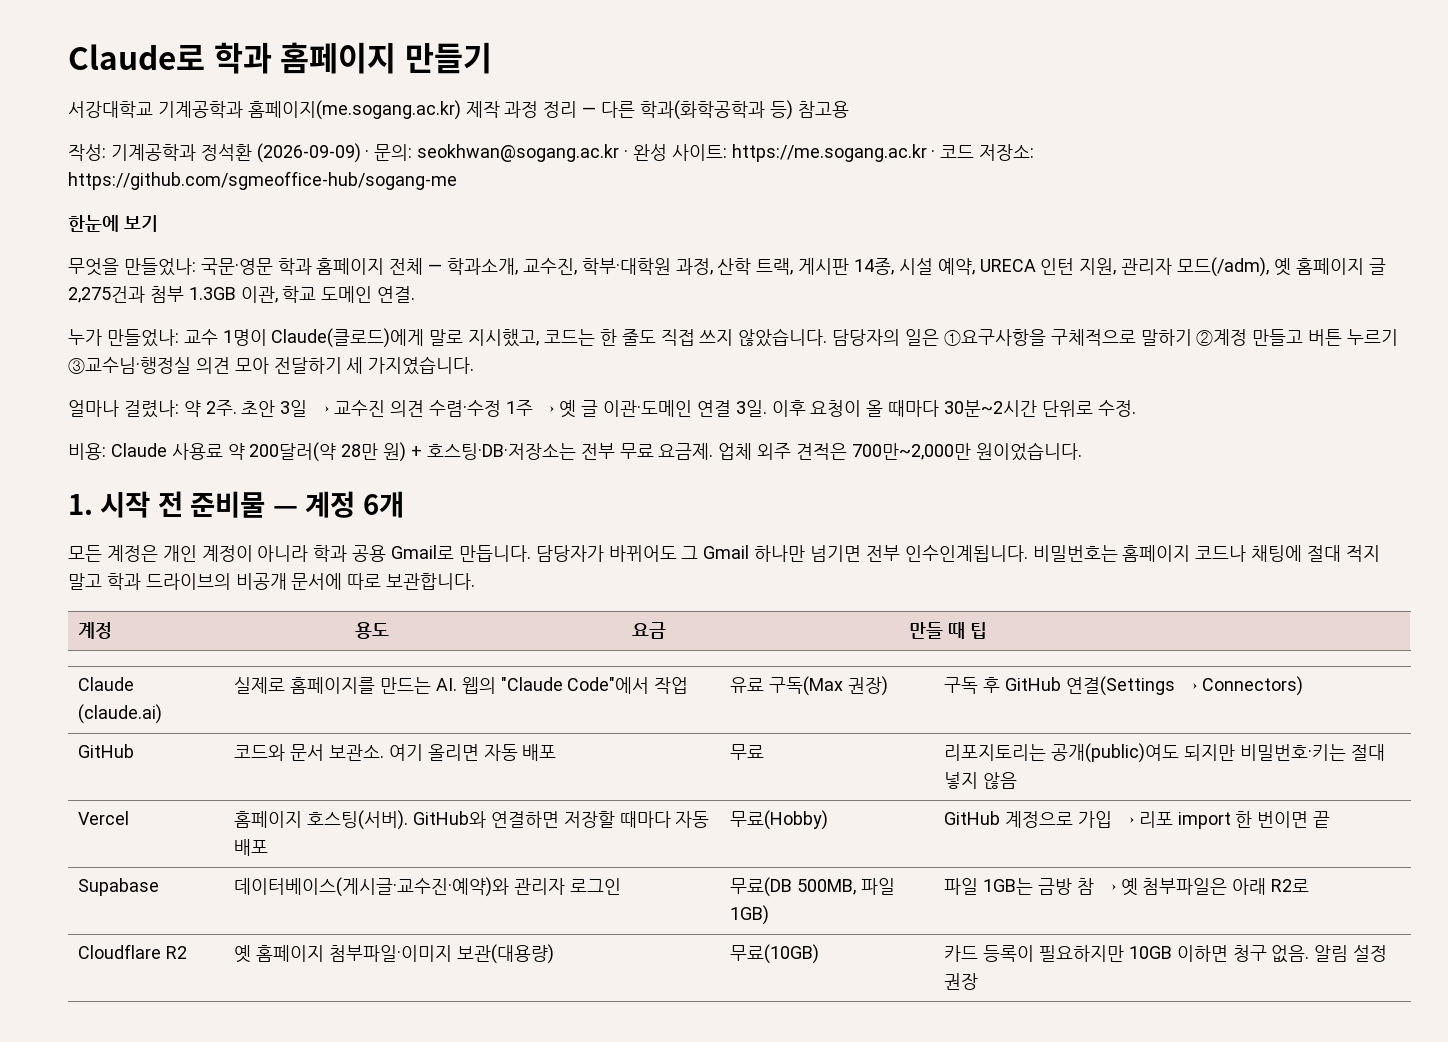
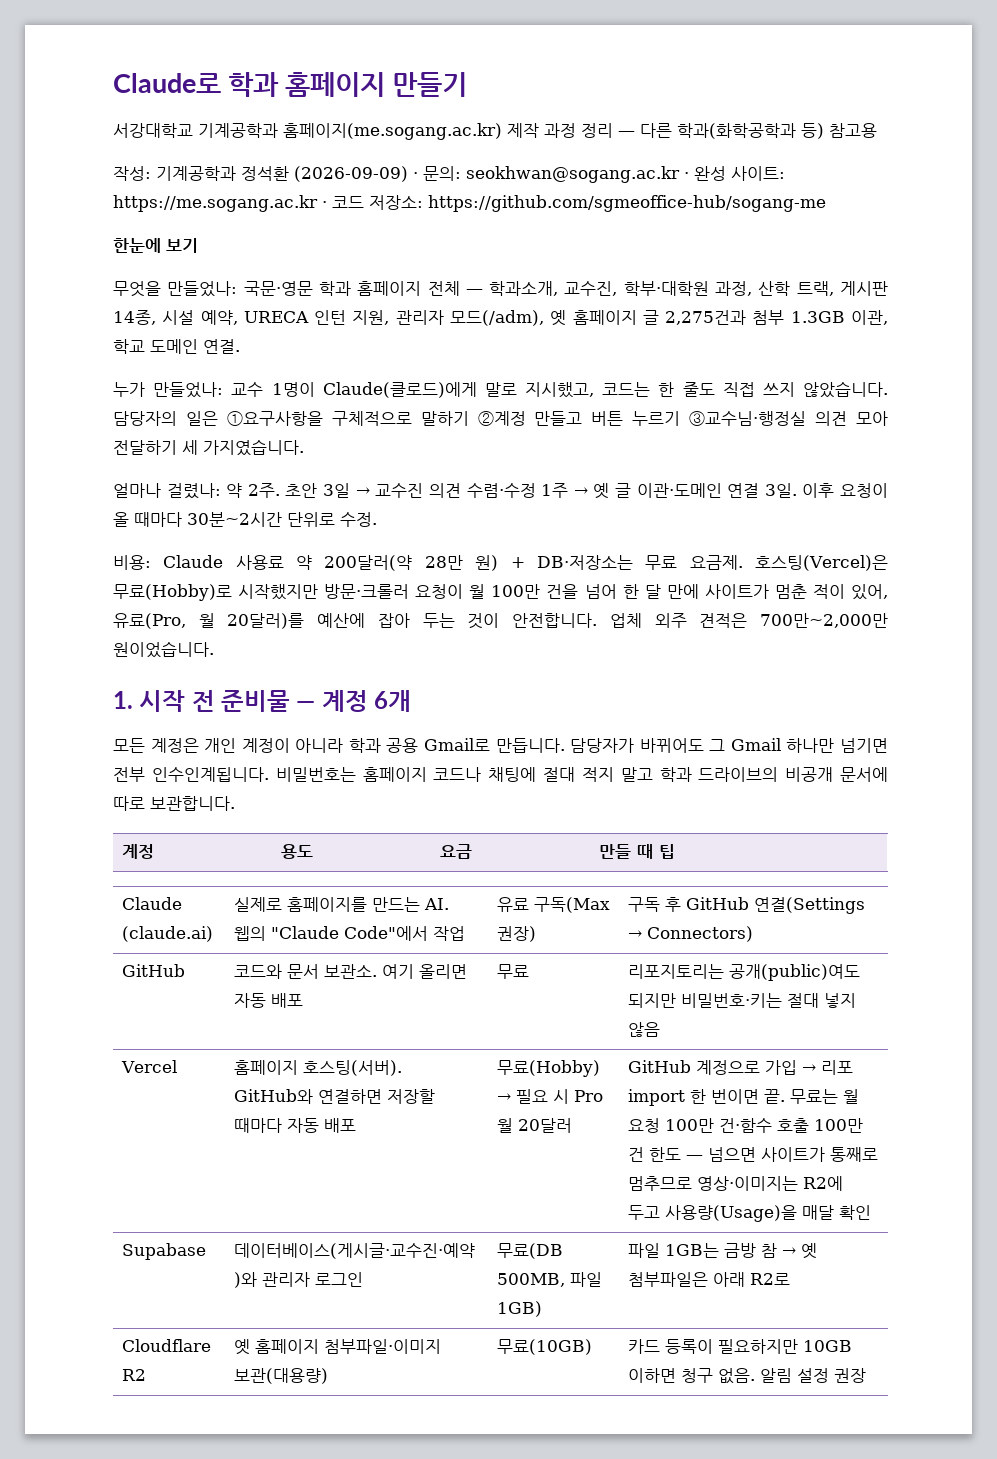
[426,443,714,460] 호스팅·DB·저장소는 전부 무료 요금제. -> [536,555,889,571] [113,584,888,601] [113,613,598,629] DB·저장소는 무료 요금제. 호스팅(Vercel)은 무료(Hobby)로 시작했지만 방문·크롤러 요청이 월 100만 건을 넘어 한 달 만에 사이트가 멈춘 적이 있어, 유료(Pro, 월 20달러)를 예산에 잡아 두는 것이 안전합니다.
(829, 820) none -> [496,1089,603,1104] [496,1118,572,1133] → 필요 시 Pro 월 20달러
[1313,811,1331,828] 끝 -> [763,1089,859,1104] [627,1118,863,1133] [627,1147,878,1162] [627,1176,843,1191] [627,1205,871,1222] 끝. 무료는 월 요청 100만 건·함수 호출 100만 건 한도 — 넘으면 사이트가 통째로 멈추므로 영상·이미지는 R2에 두고 사용량(Usage)을 매달 확인

